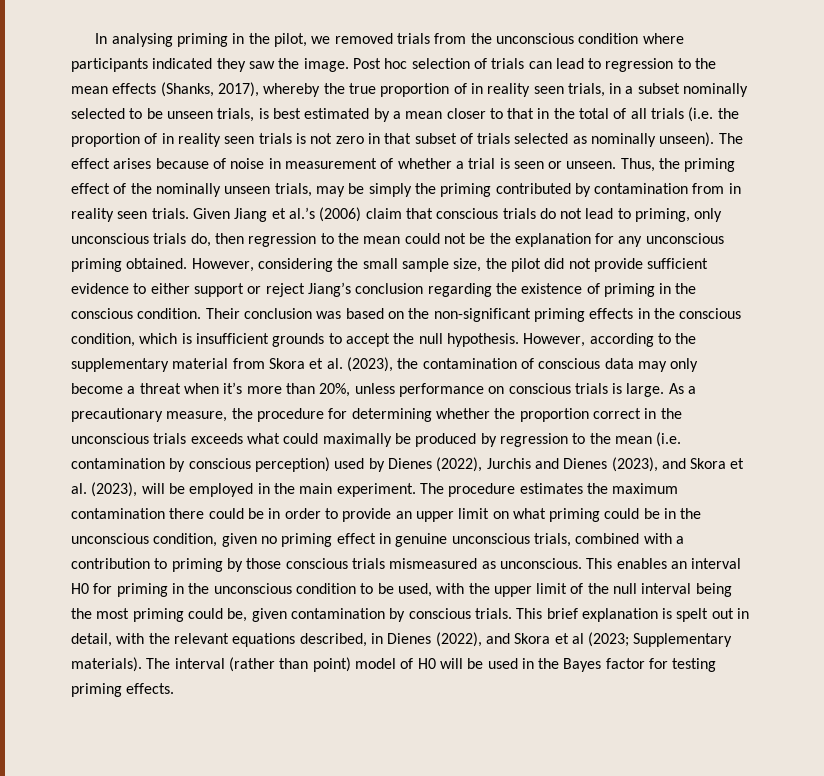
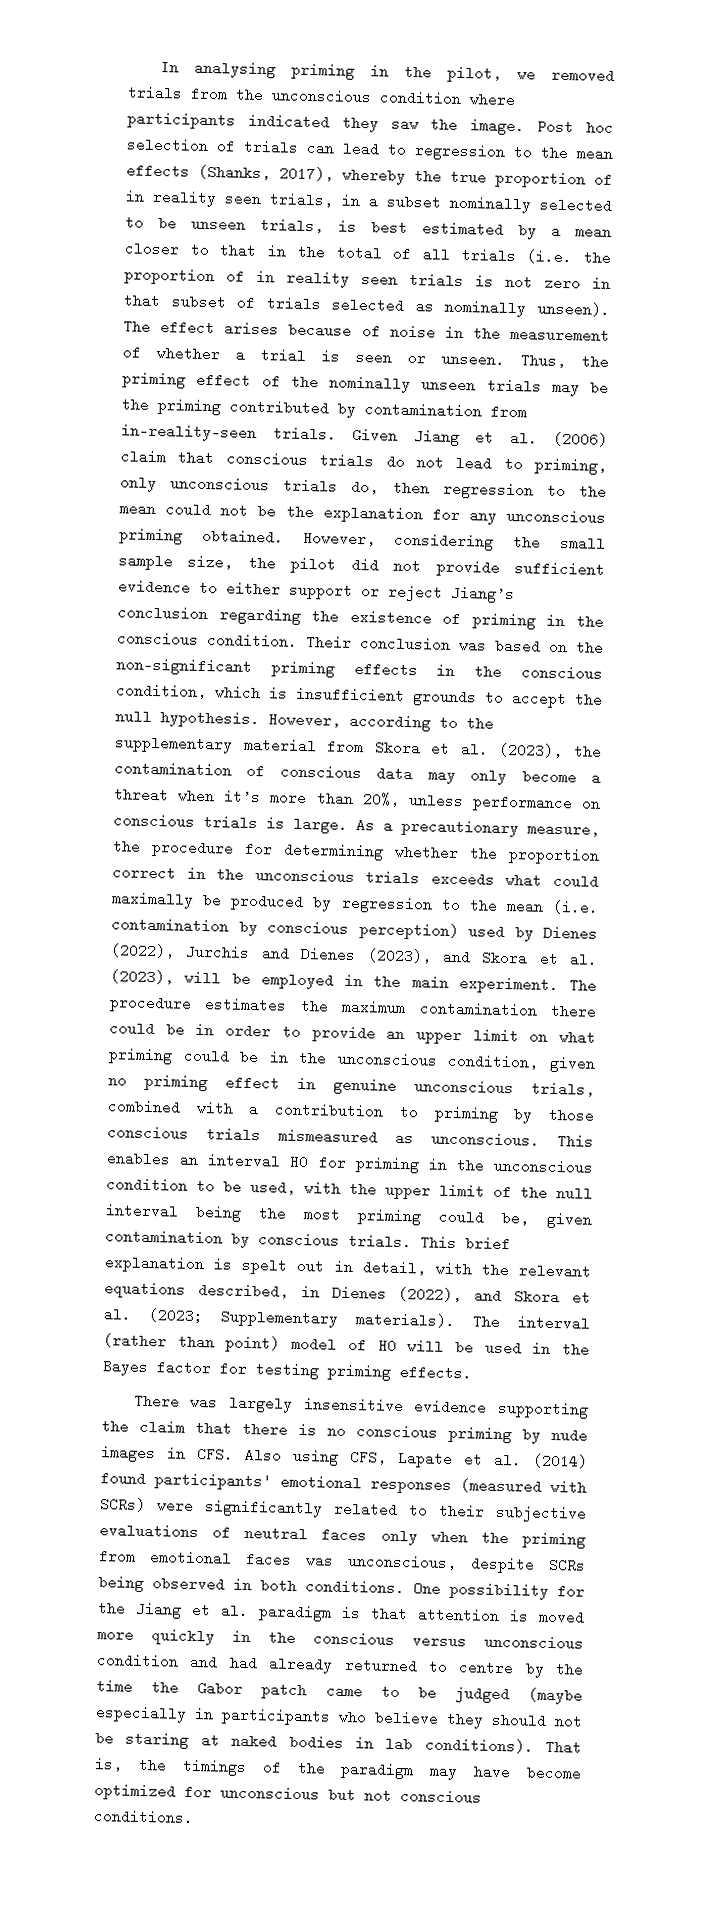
(281, 163) none -> [472,326,501,341] the
[274,183,312,197] trials, -> [486,378,542,394] trials
[368,183,412,197] simply -> (609, 387) none
[728,183,741,194] [71,208,148,222] in reality seen -> [121,423,257,442] in-reality-seen
[288,207,315,219] al.’s -> [509,430,538,446] al.
[571,633,584,644] al -> [103,1307,132,1322] al.
(175, 688) none -> [133,1393,589,1419] [101,1419,588,1444] [101,1445,588,1469] [100,1471,587,1495] [100,1497,587,1523] [99,1523,587,1549] [98,1549,586,1574] [98,1575,585,1600] [97,1601,585,1625] [97,1627,584,1651] [96,1653,584,1678] [96,1679,583,1705] [95,1705,583,1729] [95,1731,582,1755] [94,1757,582,1781] [94,1783,482,1805] [93,1809,194,1825] // There was largely insensitive evidence supporting the claim that there is no conscious priming by nude images in CFS. Also using CFS, Lapate et al. (2014) found participants' emotional responses (measured with SCRs) were significantly related to their subjective evaluations of neutral faces only when the priming from emotional faces was unconscious, despite SCRs being observed in both conditions. One possibility for the Jiang et al. paradigm is that attention is moved more quickly in the conscious versus unconscious condition and had already returned to centre by the time the Gabor patch came to be judged (maybe especially in participants who believe they should not be staring at naked bodies in lab conditions). That is, the timings of the paradigm may have become optimized for unconscious but not conscious conditions.

